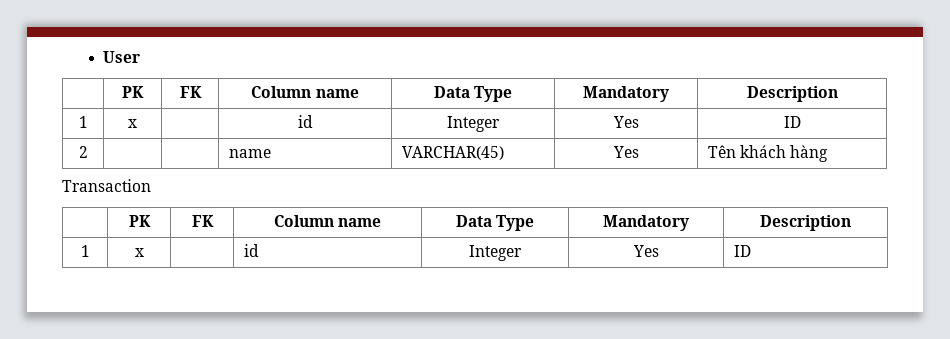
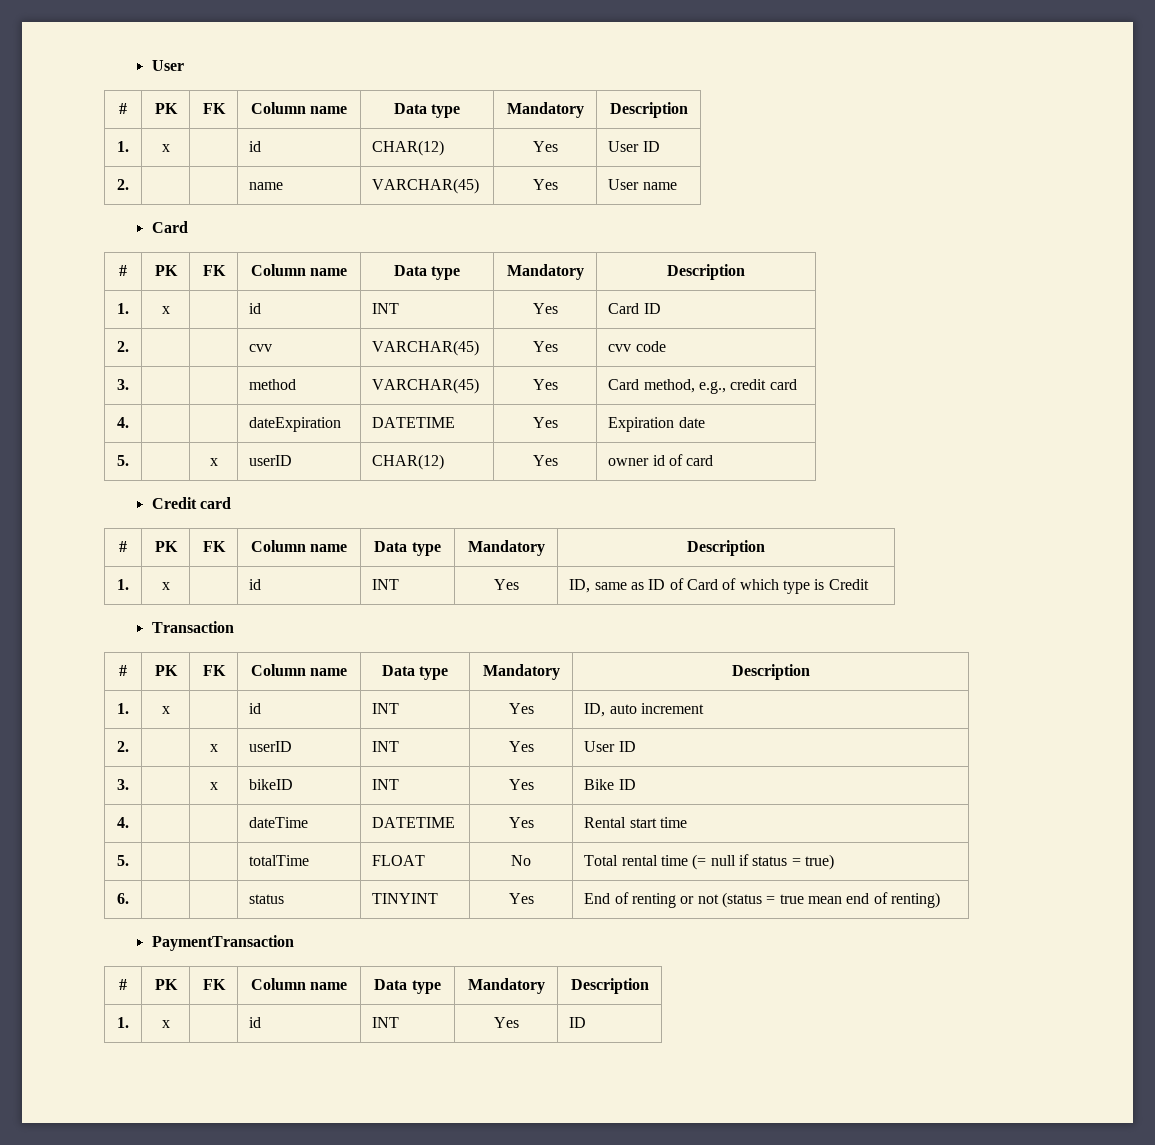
[122,86,144,98] [179,86,202,98] [251,86,359,98] [433,86,513,102] [583,86,669,102] [746,86,838,102] [78,116,88,128] [128,119,137,128] [297,115,313,128] [447,116,500,132] [612,116,639,128] [783,116,801,128] [78,146,88,158] | PK | FK | Column name | Data Type | Mandatory | Description // 1 | x | | id | Integer | Yes | ID // 2 -> [119,103,127,114] [154,103,178,114] [202,103,226,114] [250,102,348,114] [393,103,461,118] [506,102,584,118] [609,102,688,118] [117,141,129,152] [161,144,170,152] [249,141,262,152] [372,140,445,156] [532,141,558,152] [608,141,660,152] [117,179,129,190] # | PK | FK | Column name | Data type | Mandatory | Description // 1. | x | | id | CHAR(12) | Yes | User ID // 2.
[707,145,829,162] [62,179,151,192] [128,215,151,227] [191,215,214,227] [273,215,382,227] [455,215,535,231] [603,215,689,231] [760,215,851,231] [80,245,90,257] [134,248,144,257] [243,244,259,257] [469,245,522,261] Tên khách hàng // Transaction // | PK | FK | Column name | Data Type | Mandatory | Description // 1 | x | | id | Integer -> [608,179,677,190] [151,221,188,233] [119,265,127,276] [154,265,178,276] [202,265,226,276] [250,264,348,276] [393,265,461,280] [506,264,584,280] [667,264,745,280] [117,303,129,314] [161,306,170,314] [249,303,262,314] [372,303,400,314] [532,303,558,314] [608,303,661,314] [117,341,129,352] [249,344,273,352] [372,340,480,356] [532,341,558,352] [608,341,666,352] [117,379,129,390] [249,379,297,390] [372,378,480,394] [532,379,558,390] [608,379,797,394] [117,417,129,428] [249,417,342,432] [372,417,456,428] [532,417,558,428] [608,417,705,432] [117,455,129,466] [209,458,218,466] [249,455,293,466] [372,454,445,470] [532,455,558,466] [608,454,714,466] [151,497,232,509] [119,541,127,552] [154,541,178,552] [202,541,226,552] [250,540,348,552] [374,541,441,556] [467,540,545,556] [686,540,765,556] [117,579,129,590] [161,582,170,590] [249,579,262,590] [372,579,400,590] [493,579,519,590] [569,578,869,594] [151,621,234,633] [119,665,127,676] [154,665,178,676] [202,665,226,676] [250,664,348,676] [381,665,449,680] [482,664,560,680] [731,664,810,680] [117,703,129,714] [161,706,170,714] [249,703,262,714] [372,703,400,714] [508,703,534,714] [584,703,705,717] [117,741,129,752] [209,744,218,752] [249,741,293,752] [372,741,400,752] [508,741,534,752] [584,741,636,752] [117,779,129,790] [209,782,218,790] [249,779,294,790] [372,779,400,790] [508,779,534,790] [584,779,636,790] [117,817,129,828] [249,817,309,828] [372,817,456,828] [508,817,534,828] [584,817,688,828] [117,855,129,866] [249,855,310,866] [372,855,426,866] [511,855,531,866] [584,854,834,870] [117,893,129,904] [249,894,285,904] [372,893,439,904] [508,893,534,904] [584,892,940,908] [151,935,294,951] [119,979,127,990] [154,979,178,990] [202,979,226,990] [250,978,348,990] [374,979,441,994] [467,978,545,994] [570,978,649,994] [117,1017,129,1028] [161,1020,170,1028] [249,1017,262,1028] [372,1017,400,1028] User name // Card // # | PK | FK | Column name | Data type | Mandatory | Description // 1. | x | | id | INT | Yes | Card ID // 2. | | | cvv | VARCHAR(45) | Yes | cvv code // 3. | | | method | VARCHAR(45) | Yes | Card method, e.g., credit card // 4. | | | dateExpiration | DATETIME | Yes | Expiration date // 5. | | x | userID | CHAR(12) | Yes | owner id of card // Credit card // # | PK | FK | Column name | Data type | Mandatory | Description // 1. | x | | id | INT | Yes | ID, same as ID of Card of which type is Credit // Transaction // # | PK | FK | Column name | Data type | Mandatory | Description // 1. | x | | id | INT | Yes | ID, auto increment // 2. | | x | userID | INT | Yes | User ID // 3. | | x | bikeID | INT | Yes | Bike ID // 4. | | | dateTime | DATETIME | Yes | Rental start time // 5. | | | totalTime | FLOAT | No | Total rental time (= null if status = true) // 6. | | | status | TINYINT | Yes | End of renting or not (status = true mean end of renting) // PaymentTransaction // # | PK | FK | Column name | Data type | Mandatory | Description // 1. | x | | id | INT

